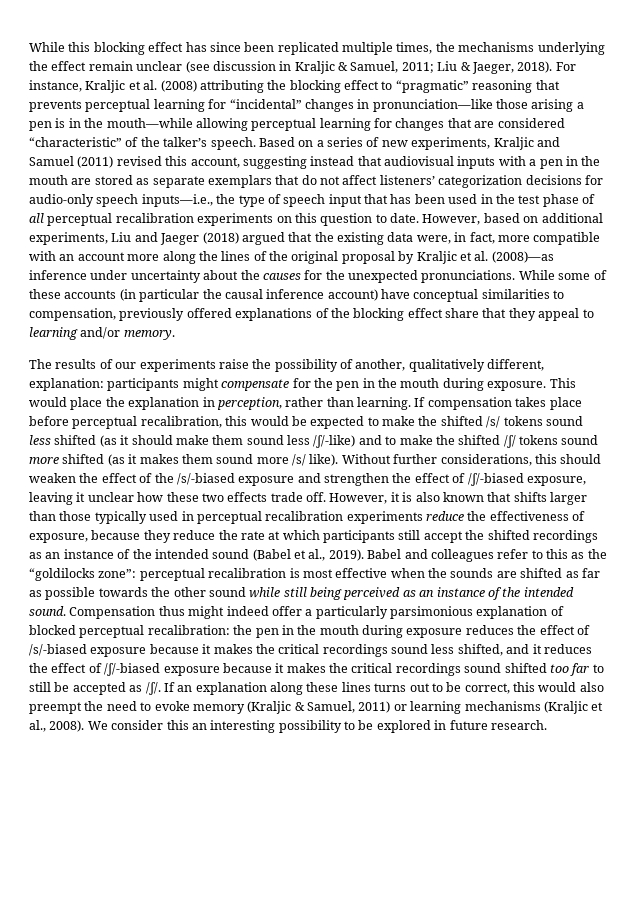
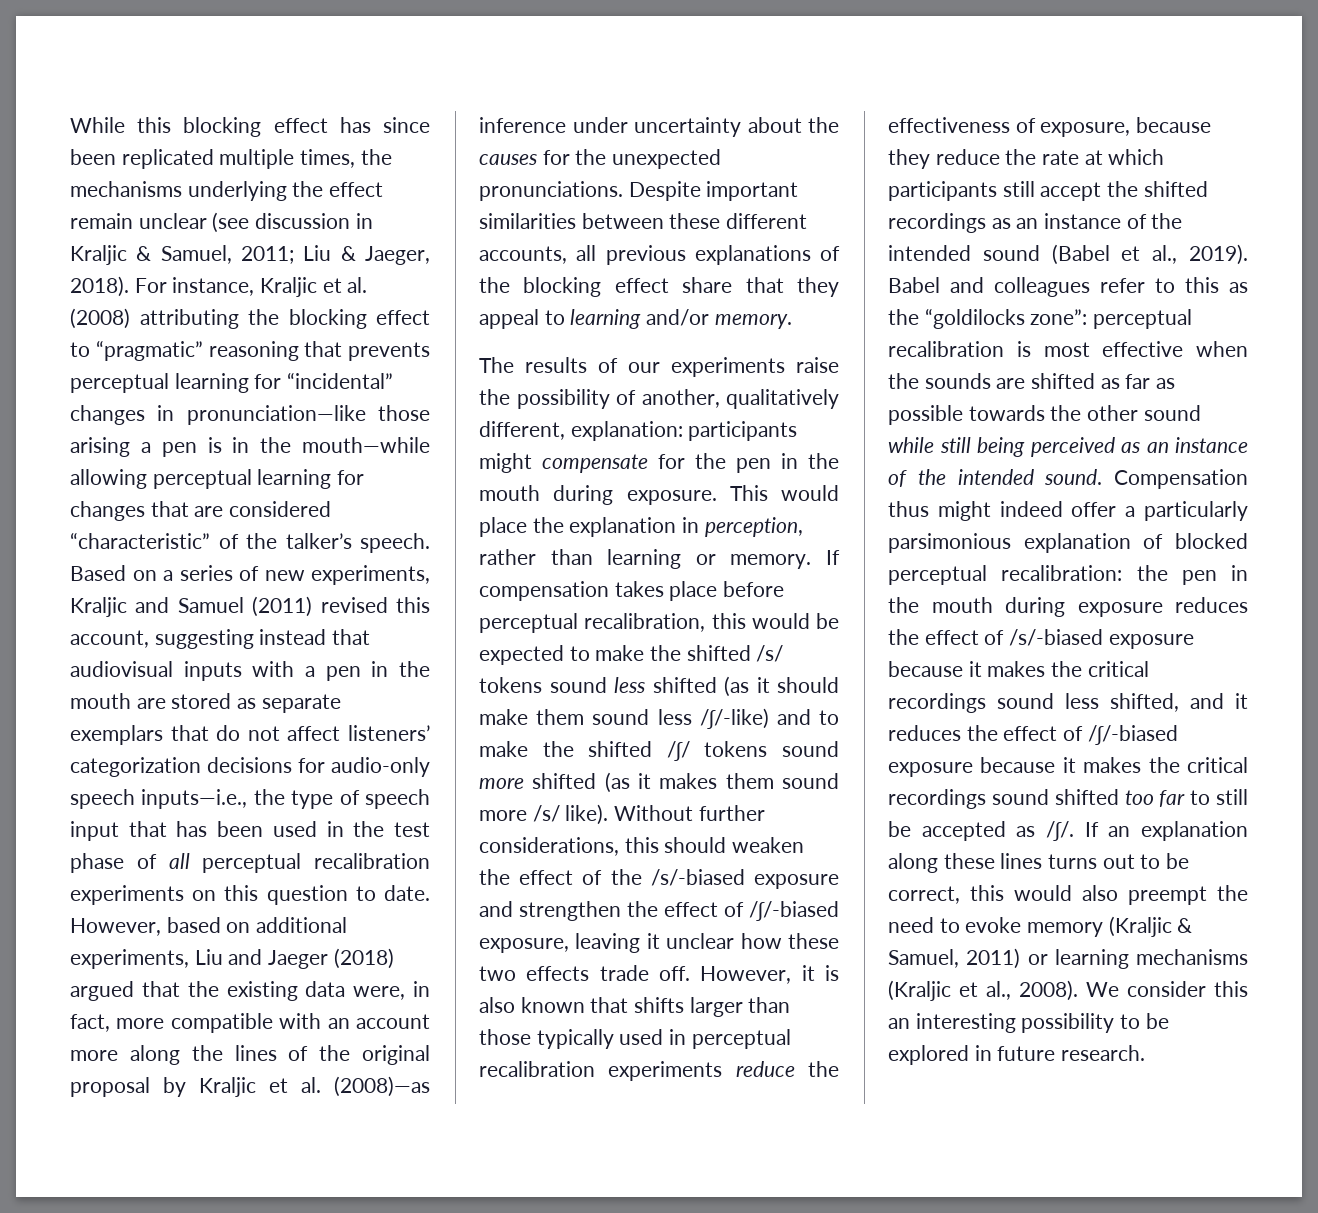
[518,270,607,280] [29,289,565,302] [29,308,232,321] While some of these accounts (in particular the causal inference account) have conceptual similarities to compensation, previously offered -> [628,181,799,201] [479,213,808,229] [479,245,686,265] Despite important similarities between these different accounts, all previous
[357,397,411,410] learning. -> [607,549,812,569] learning or memory.

